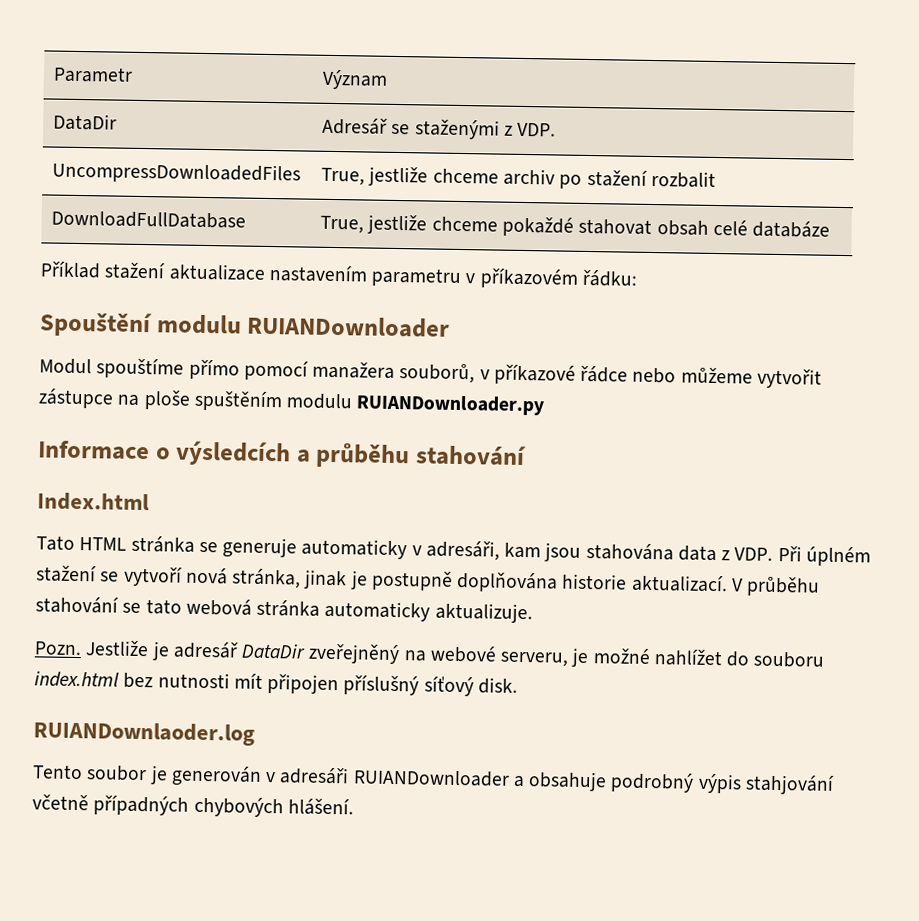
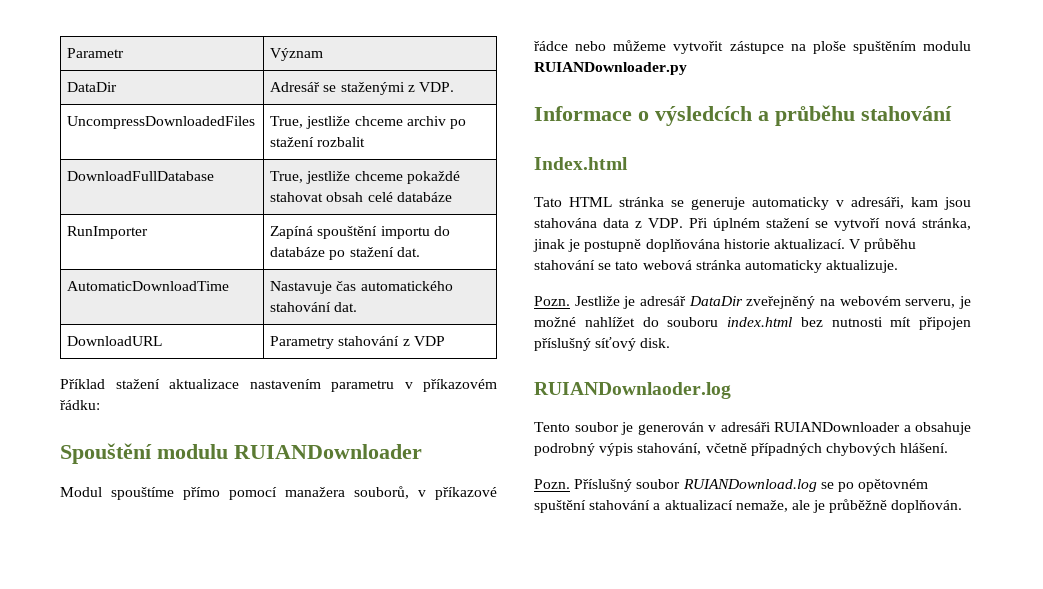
(831, 229) none -> [67,226,149,239] [270,226,450,239] [270,247,420,260] [67,281,230,291] [270,281,453,294] [270,302,358,312] [67,336,163,346] [270,336,445,349] // RunImporter | Zapíná spouštění importu do databáze po stažení dat. // AutomaticDownloadTime | Nastavuje čas automatického stahování dat. // DownloadURL | Parametry stahování z VDP
[429,645,497,663] webové -> [839,296,901,306] webovém
[744,774,835,795] stahjování -> [637,443,702,455] stahování,
(354, 807) none -> [534,479,929,492] [534,499,963,513] // Pozn. Příslušný soubor RUIANDownload.log se po opětovném spuštění stahování a aktualizací nemaže, ale je průběžně doplňován.

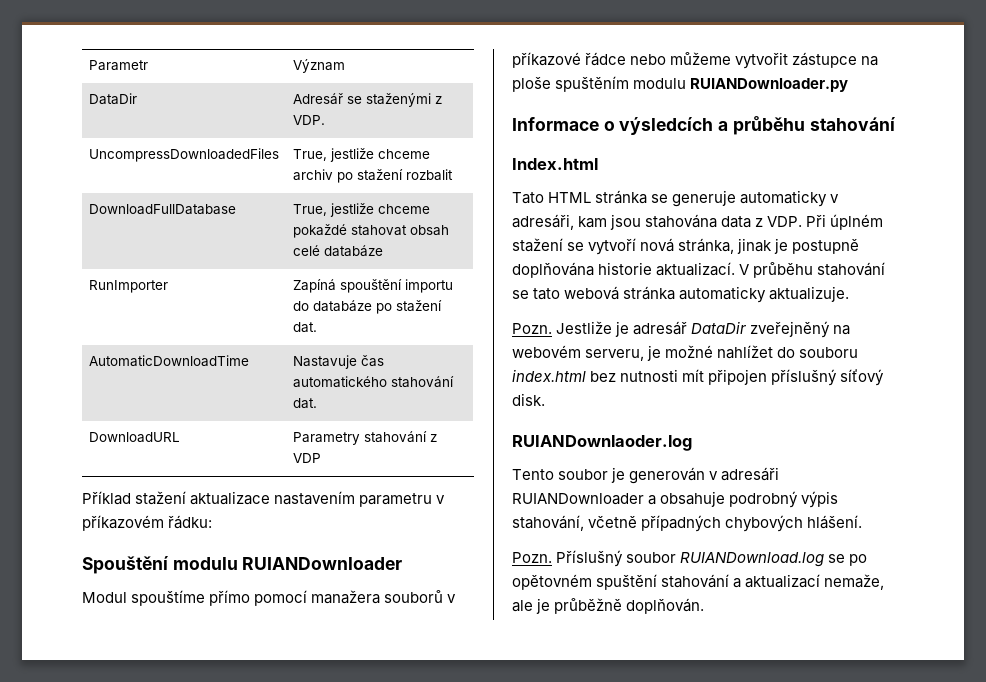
[354,486,409,499] souborů, -> [384,590,444,603] souborů

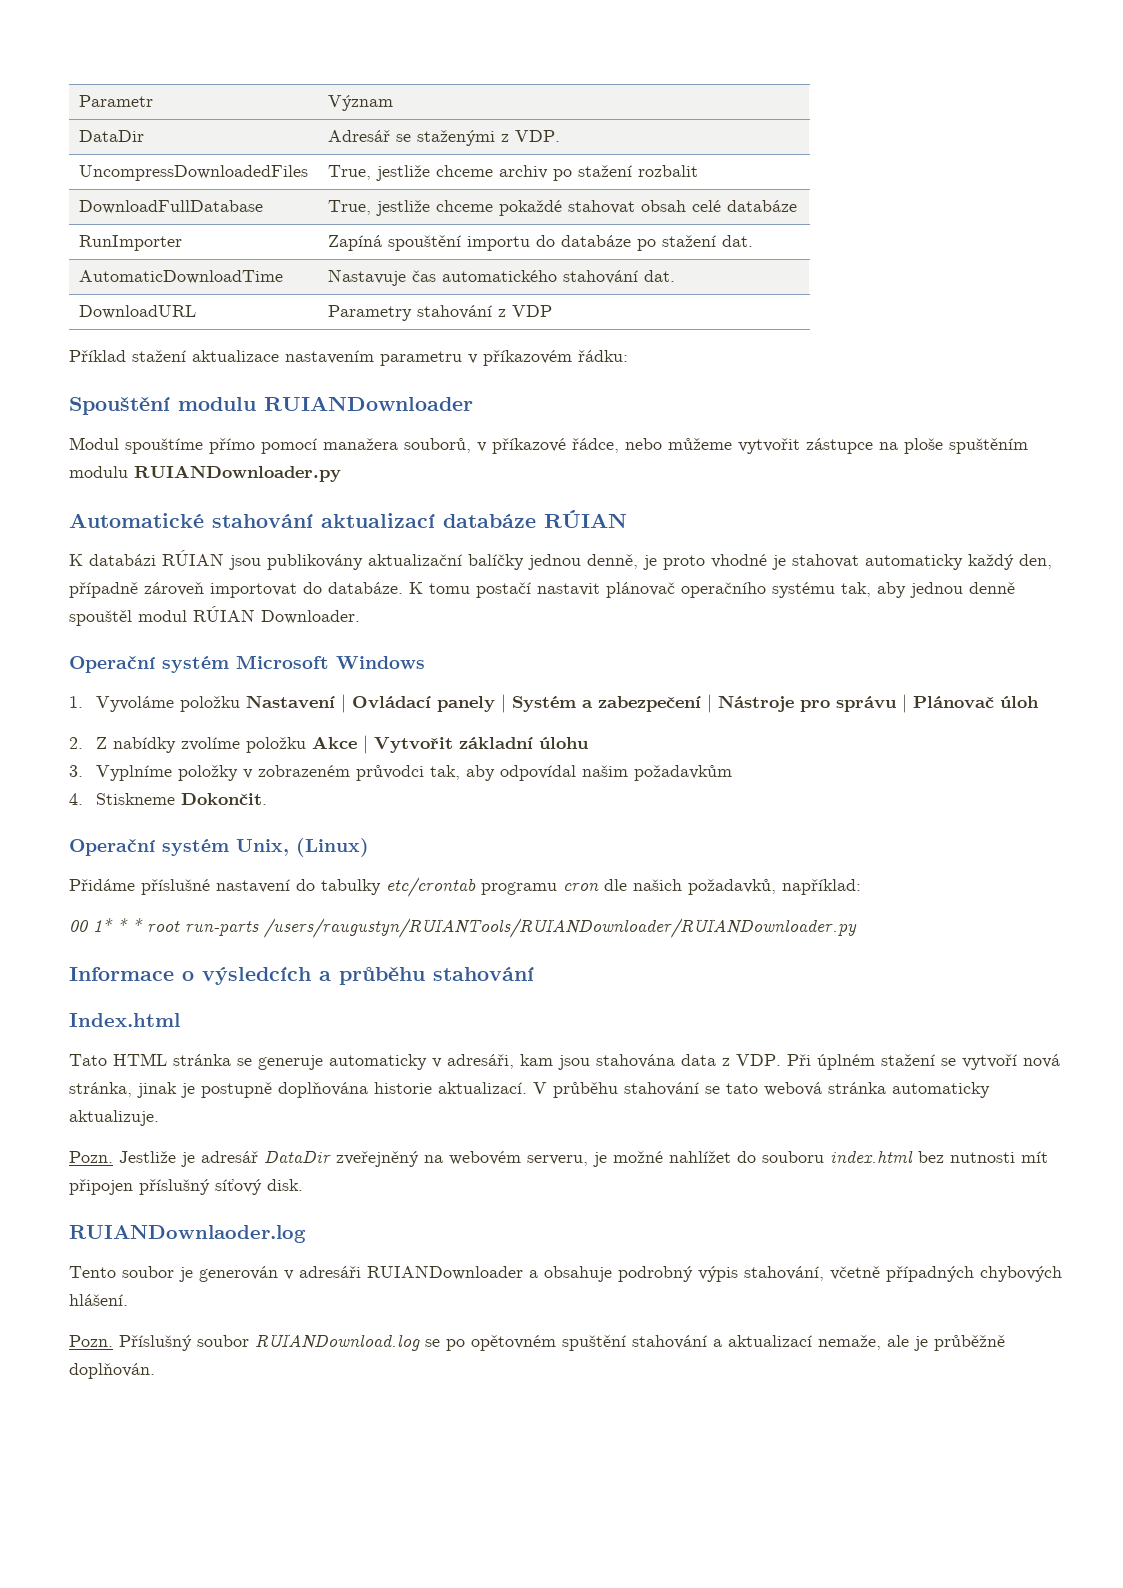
[384,590,444,603] souborů -> [404,438,471,453] souborů,
[585,52,627,66] řádce -> [572,438,619,453] řádce,
(849, 85) none -> [69,509,627,528] [69,550,1052,570] [69,582,1015,598] [69,606,360,626] [69,655,425,673] [69,694,1039,713] [69,735,589,754] [69,765,732,781] [69,793,267,805] [69,838,369,857] [69,877,861,897] [69,918,857,938] // Automatické stahování aktualizací databáze RÚIAN // K databázi RÚIAN jsou publikovány aktualizační balíčky jednou denně, je proto vhodné je stahovat automaticky každý den, případně zároveň importovat do databáze. K tomu postačí nastavit plánovač operačního systému tak, aby jednou denně spouštěl modul RÚIAN Downloader. // Operační systém Microsoft Windows // 1. Vyvoláme položku Nastavení | Ovládací panely | Systém a zabezpečení | Nástroje pro správu | Plánovač úloh // 2. Z nabídky zvolíme položku Akce | Vytvořit základní úlohu // 3. Vyplníme položky v zobrazeném průvodci tak, aby odpovídal našim požadavkům // 4. Stiskneme Dokončit. // Operační systém Unix, (Linux) // Přidáme příslušné nastavení do tabulky etc/crontab programu cron dle našich požadavků, například: // 00 1* * * root run-parts /users/raugustyn/RUIANTools/RUIANDownloader/RUIANDownloader.py

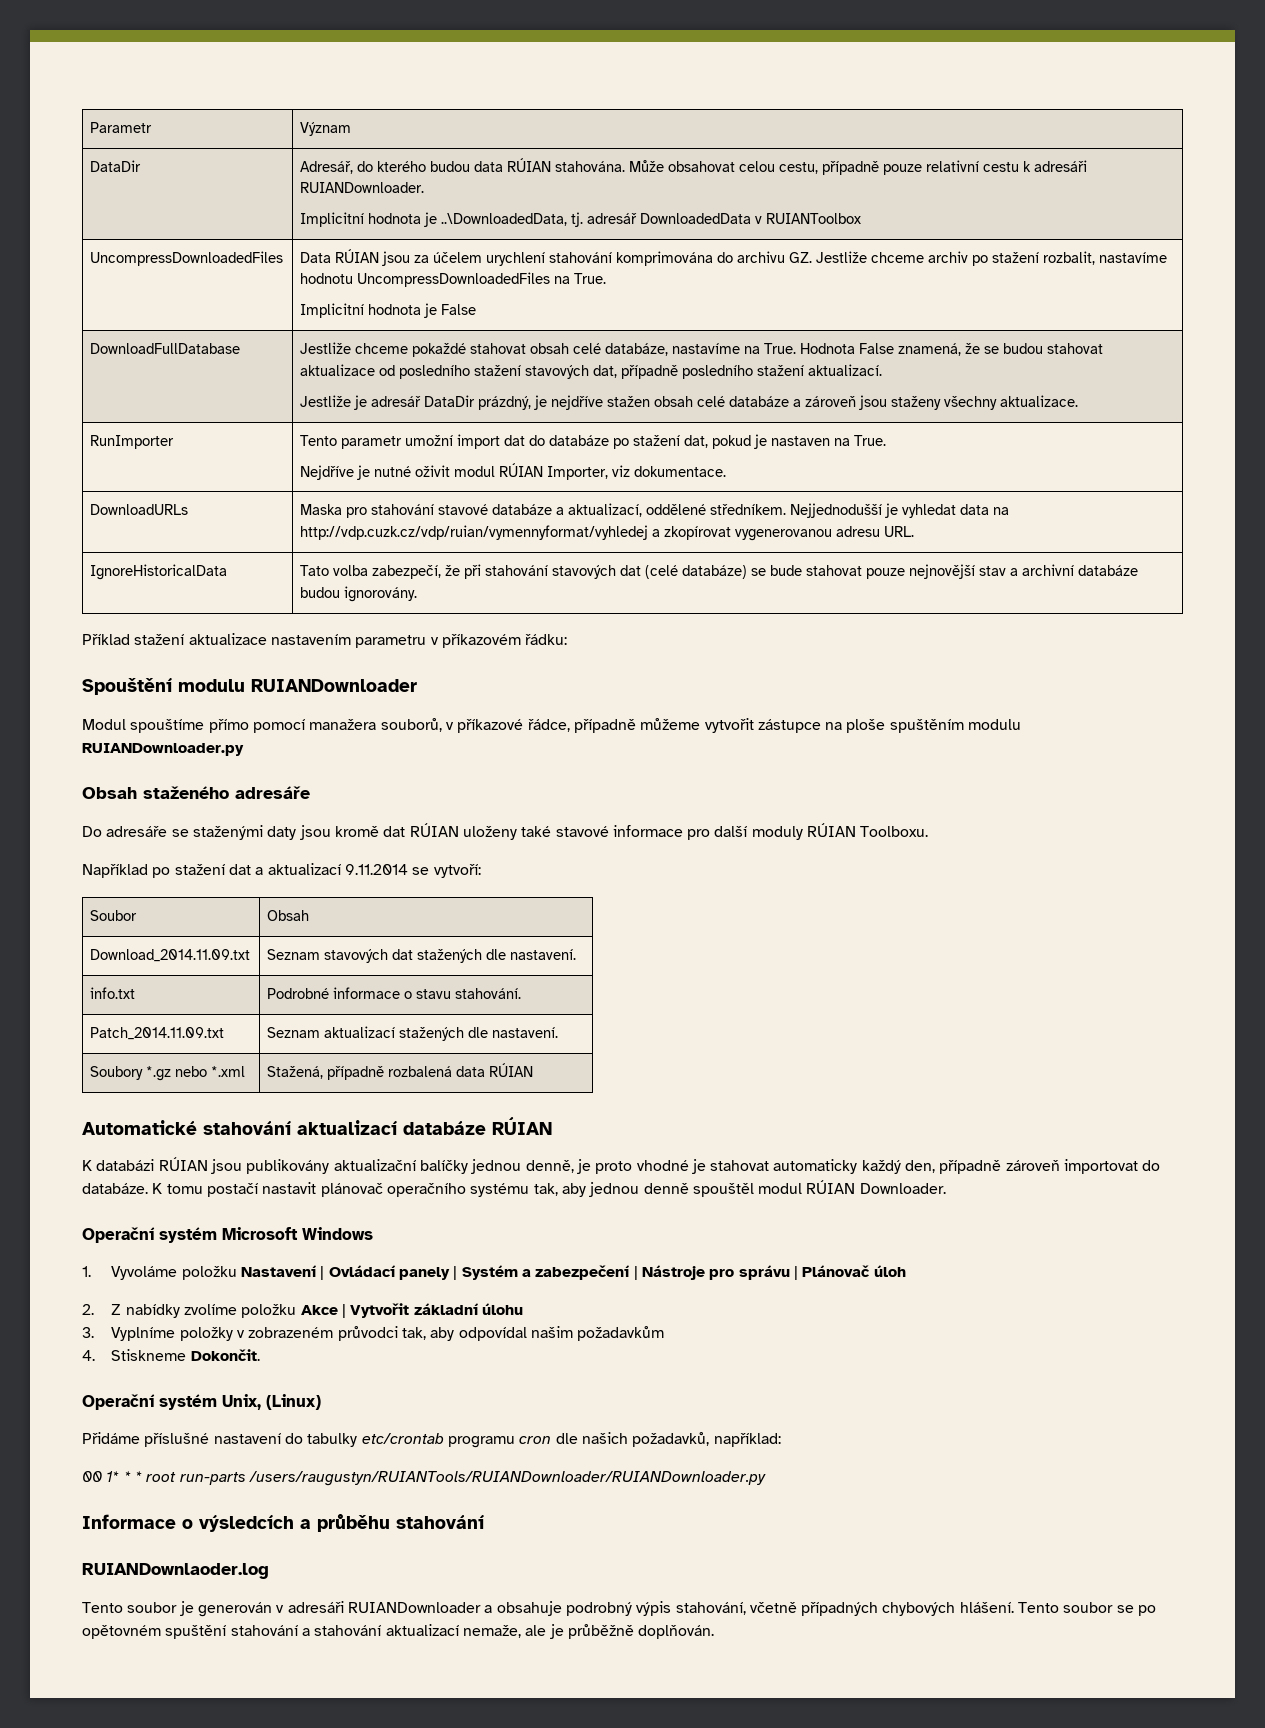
[327,130,560,146] [78,165,308,181] [327,165,698,181] Adresář se staženými z VDP. // UncompressDownloadedFiles | True, jestliže chceme archiv po stažení rozbalit -> [300,158,1088,175] [300,182,425,193] [300,212,862,227] [90,251,284,266] [300,249,1168,266] [300,272,607,287] [300,303,477,318] Adresář, do kterého budou data RÚIAN stahována. Může obsahovat celou cestu, případně pouze relativní cestu k adresáři RUIANDownloader. // Implicitní hodnota je ..\DownloadedData, tj. adresář DownloadedData v RUIANToolbox // UncompressDownloadedFiles | Data RÚIAN jsou za účelem urychlení stahování komprimována do archivu GZ. Jestliže chceme archiv po stažení rozbalit, nastavíme hodnotu UncompressDownloadedFiles na True. // Implicitní hodnota je False
[327,200,430,216] True, jestliže -> [300,342,352,354] Jestliže
[726,200,797,212] [78,235,182,251] [327,235,753,251] [78,270,283,284] [327,269,675,286] [78,305,196,319] [327,305,552,321] databáze // RunImporter | Zapíná spouštění importu do databáze po stažení dat. // AutomaticDownloadTime | Nastavuje čas automatického stahování dat. // DownloadURL | Parametry stahování z VDP -> [605,343,1104,356] [300,364,883,379] [300,395,1079,410] [90,435,175,449] [300,434,887,449] [300,463,727,480] [90,504,189,515] [300,503,1010,518] [300,525,915,541] [90,564,228,580] [300,564,1139,579] [300,586,418,602] databáze, nastavíme na True. Hodnota False znamená, že se budou stahovat aktualizace od posledního stažení stavových dat, případně posledního stažení aktualizací. // Jestliže je adresář DataDir prázdný, je nejdříve stažen obsah celé databáze a zároveň jsou staženy všechny aktualizace. // RunImporter | Tento parametr umožní import dat do databáze po stažení dat, pokud je nastaven na True. // Nejdříve je nutné oživit modul RÚIAN Importer, viz dokumentace. // DownloadURLs | Maska pro stahování stavové databáze a aktualizací, oddělené středníkem. Nejjednodušší je vyhledat data na http://vdp.cuzk.cz/vdp/ruian/vymennyformat/vyhledej a zkopírovat vygenerovanou adresu URL. // IgnoreHistoricalData | Tato volba zabezpečí, že při stahování stavových dat (celé databáze) se bude stahovat pouze nejnovější stav a archivní databáze budou ignorovány.
[625,438,662,450] nebo -> [573,719,636,733] případně
(341, 473) none -> [82,786,310,799] [82,823,929,840] [82,863,481,878] [90,910,138,921] [267,910,310,921] [90,949,251,962] [267,949,577,963] [90,987,136,999] [267,987,522,999] [90,1027,225,1040] [267,1026,559,1041] [90,1066,246,1081] [267,1063,534,1080] // Obsah staženého adresáře // Do adresáře se staženými daty jsou kromě dat RÚIAN uloženy také stavové informace pro další moduly RÚIAN Toolboxu. // Například po stažení dat a aktualizací 9.11.2014 se vytvoří: // Soubor | Obsah // Download_2014.11.09.txt | Seznam stavových dat stažených dle nastavení. // info.txt | Podrobné informace o stavu stahování. // Patch_2014.11.09.txt | Seznam aktualizací stažených dle nastavení. // Soubory *.gz nebo *.xml | Stažená, případně rozbalená data RÚIAN
[69,1013,180,1027] [69,1053,1060,1070] [69,1082,990,1098] [69,1110,159,1126] [69,1150,1048,1167] [69,1179,303,1195] // Index.html // Tato HTML stránka se generuje automaticky v adresáři, kam jsou stahována data z VDP. Při úplném stažení se vytvoří nová stránka, jinak je postupně doplňována historie aktualizací. V průběhu stahování se tato webová stránka automaticky aktualizuje. // Pozn. Jestliže je adresář DataDir zveřejněný na webovém serveru, je možné nahlížet do souboru index.html bez nutnosti mít připojen příslušný síťový disk. -> (484, 1522) none
[69,1334,420,1351] // Pozn. Příslušný soubor RUIANDownload.log -> [1018,1602,1114,1613] Tento soubor
(722, 1343) none -> [314,1625,382,1636] stahování

